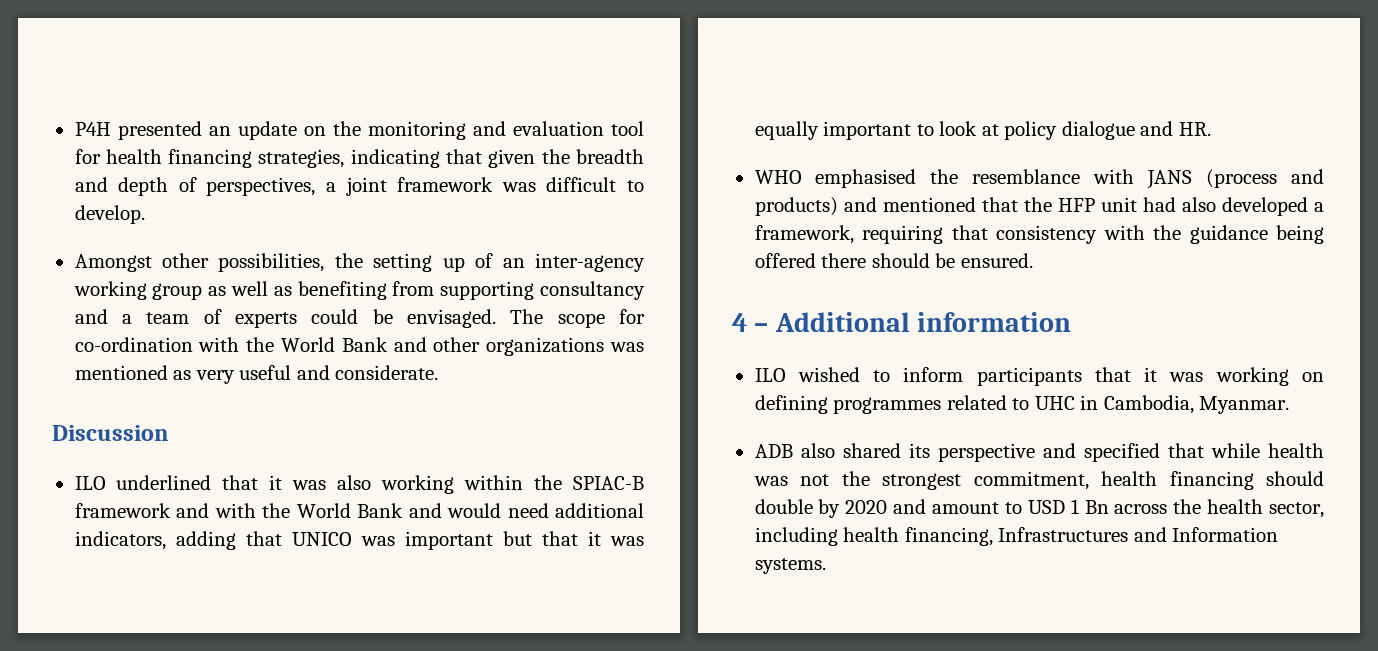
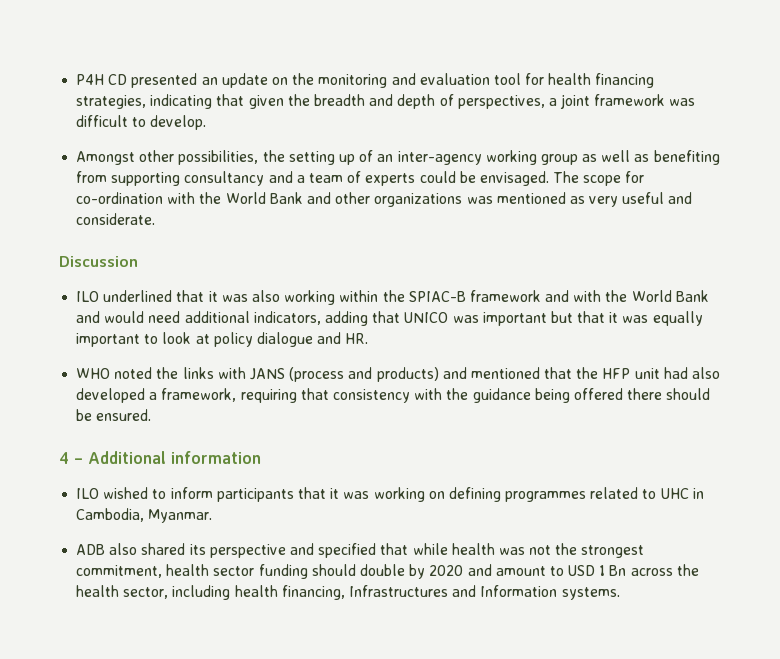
(111, 129) none -> [108,74,128,85] CD
[815,169,1081,188] emphasised the resemblance -> [114,367,214,379] noted the links
[1169,471,1254,490] financing -> [213,564,308,579] sector funding

